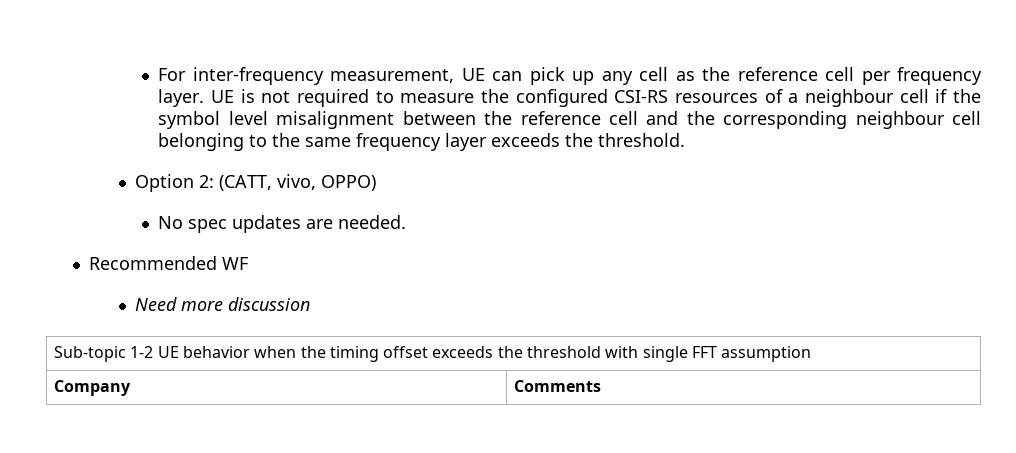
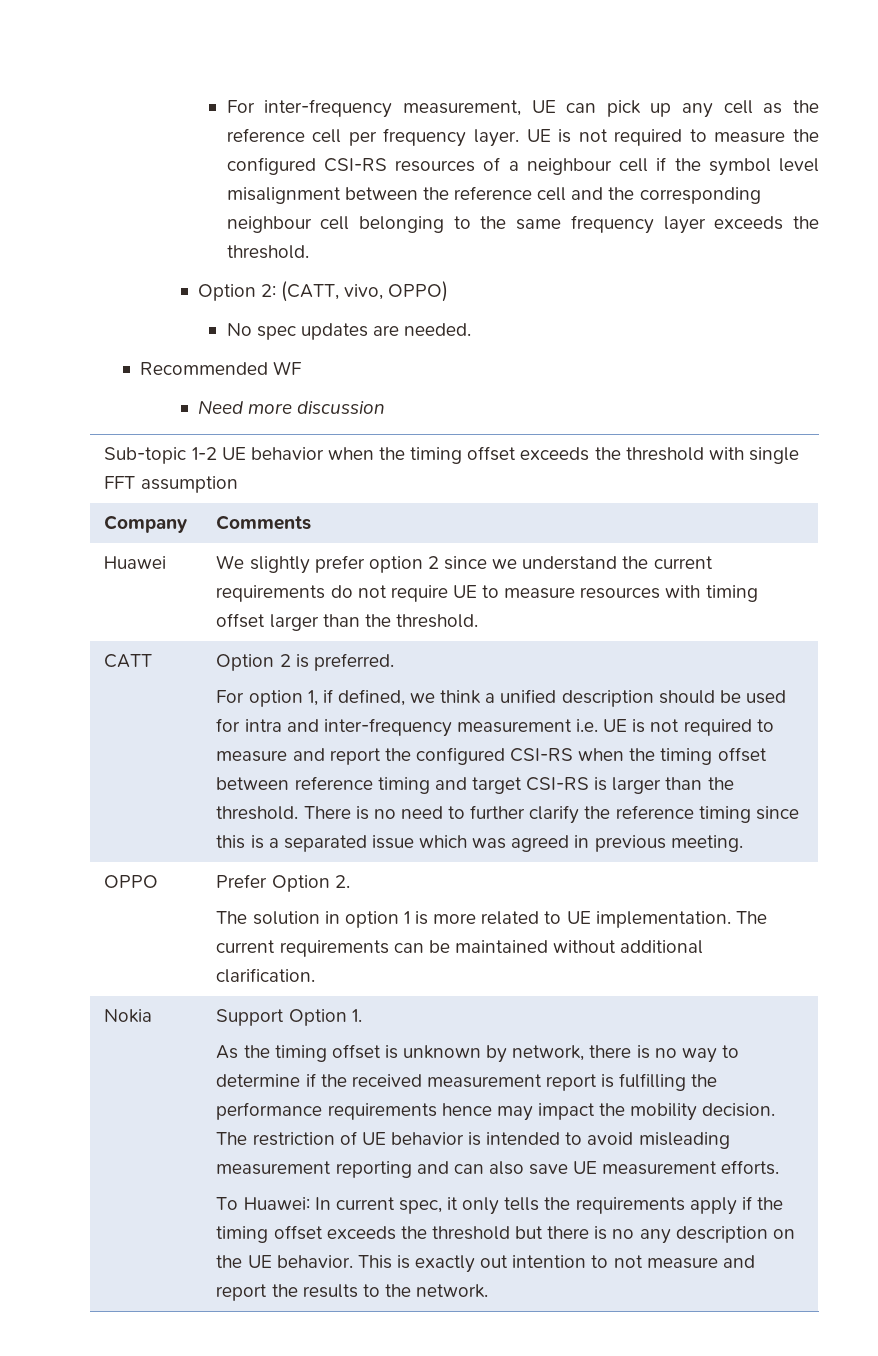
(601, 386) none -> [104,556,167,569] [216,555,713,574] [216,585,758,602] [216,613,478,631] [104,654,153,668] [216,653,394,671] [216,689,786,707] [216,718,774,737] [216,747,767,765] [216,776,734,794] [216,805,799,824] [216,835,743,852] [104,875,159,888] [216,874,350,892] [216,911,767,928] [216,940,704,957] [216,968,316,983] [104,1009,153,1023] [216,1009,362,1026] [216,1044,739,1063] [216,1073,718,1091] [216,1102,776,1121] [216,1131,730,1149] [216,1160,780,1178] [216,1196,783,1215] [216,1225,795,1244] [216,1255,755,1273] [216,1284,489,1301] // Huawei | We slightly prefer option 2 since we understand the current requirements do not require UE to measure resources with timing offset larger than the threshold. // CATT | Option 2 is preferred. // For option 1, if defined, we think a unified description should be used for intra and inter-frequency measurement i.e. UE is not required to measure and report the configured CSI-RS when the timing offset between reference timing and target CSI-RS is larger than the threshold. There is no need to further clarify the reference timing since this is a separated issue which was agreed in previous meeting. // OPPO | Prefer Option 2. // The solution in option 1 is more related to UE implementation. The current requirements can be maintained without additional clarification. // Nokia | Support Option 1. // As the timing offset is unknown by network, there is no way to determine if the received measurement report is fulfilling the performance requirements hence may impact the mobility decision. The restriction of UE behavior is intended to avoid misleading measurement reporting and can also save UE measurement efforts. // To Huawei: In current spec, it only tells the requirements apply if the timing offset exceeds the threshold but there is no any description on the UE behavior. This is exactly out intention to not measure and report the results to the network.

